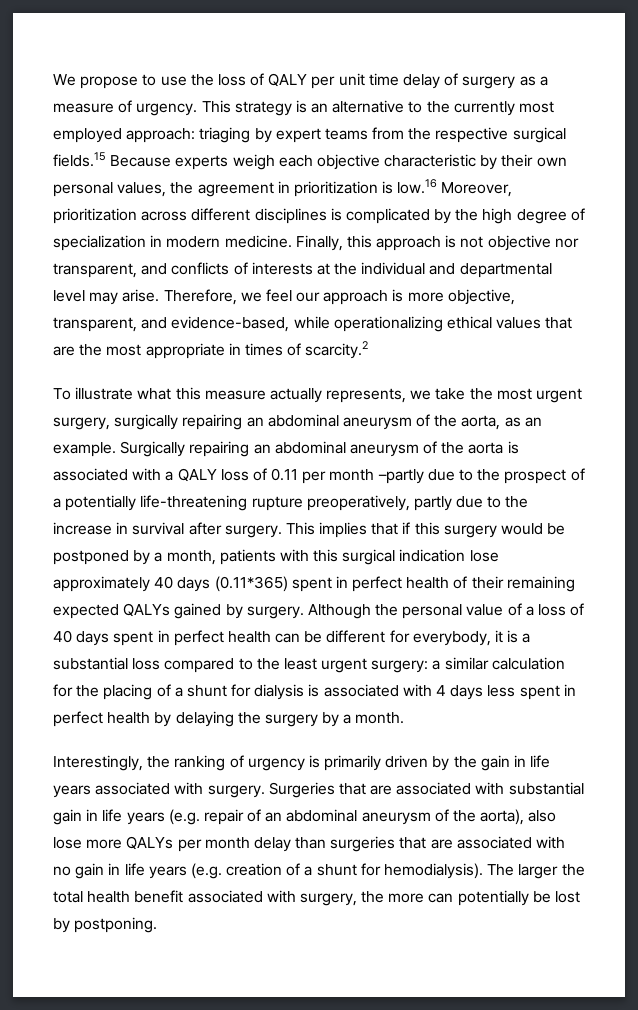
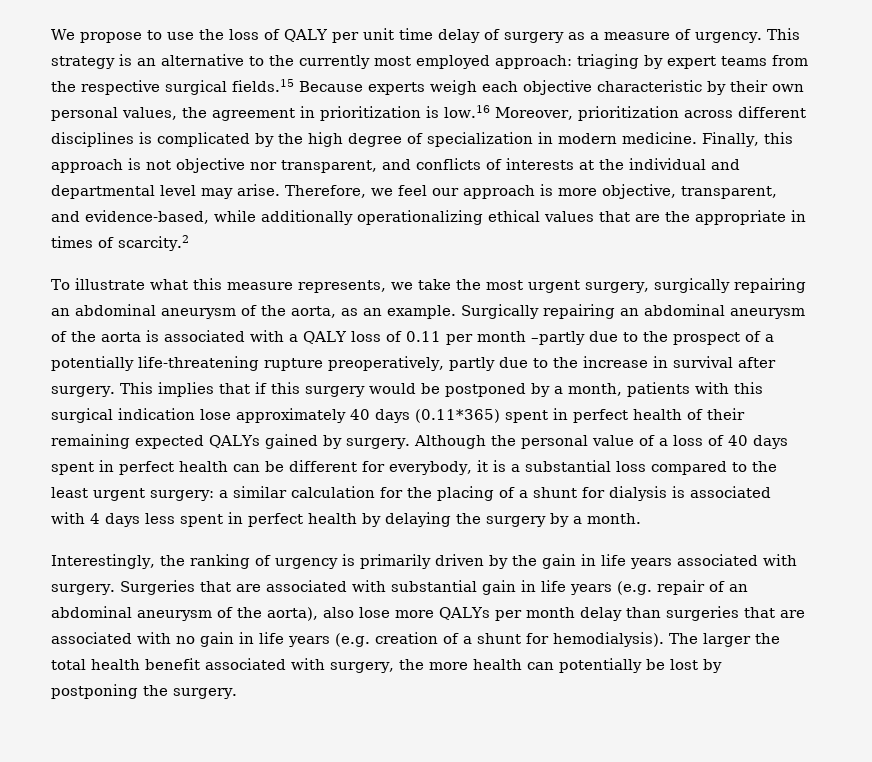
(330, 322) none -> [261,210,353,225] additionally
[106,344,142,356] most -> (690, 216) none
[269,388,322,403] actually -> (293, 286) none
(425, 898) none -> [472,659,522,670] health
[74,917,158,933] postponing. -> [51,684,237,699] postponing the surgery.

